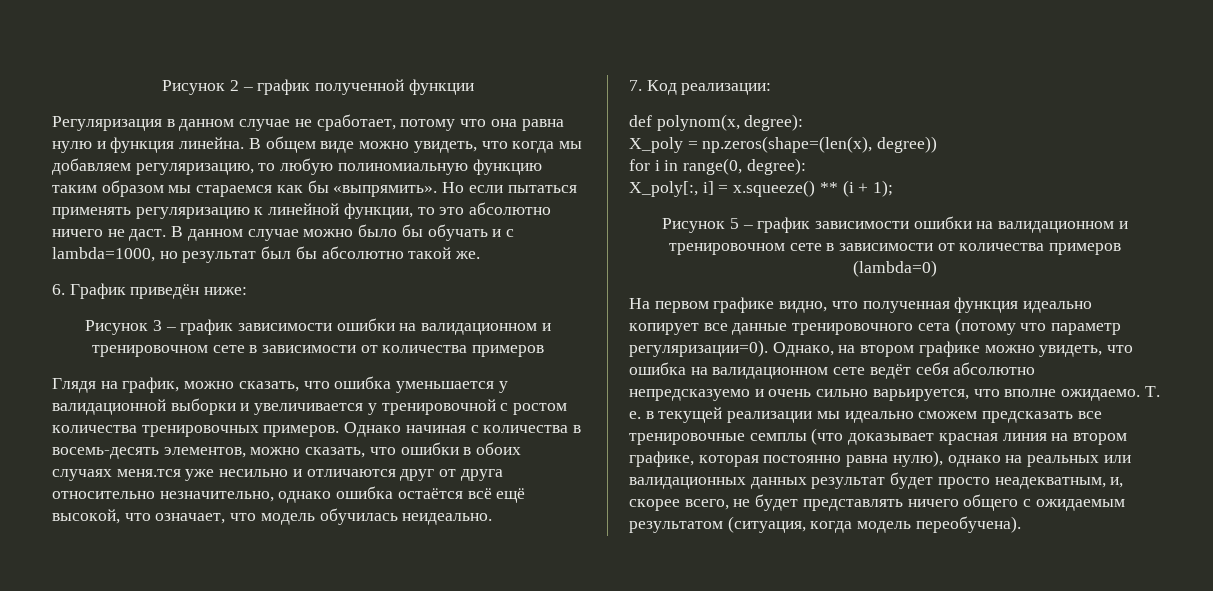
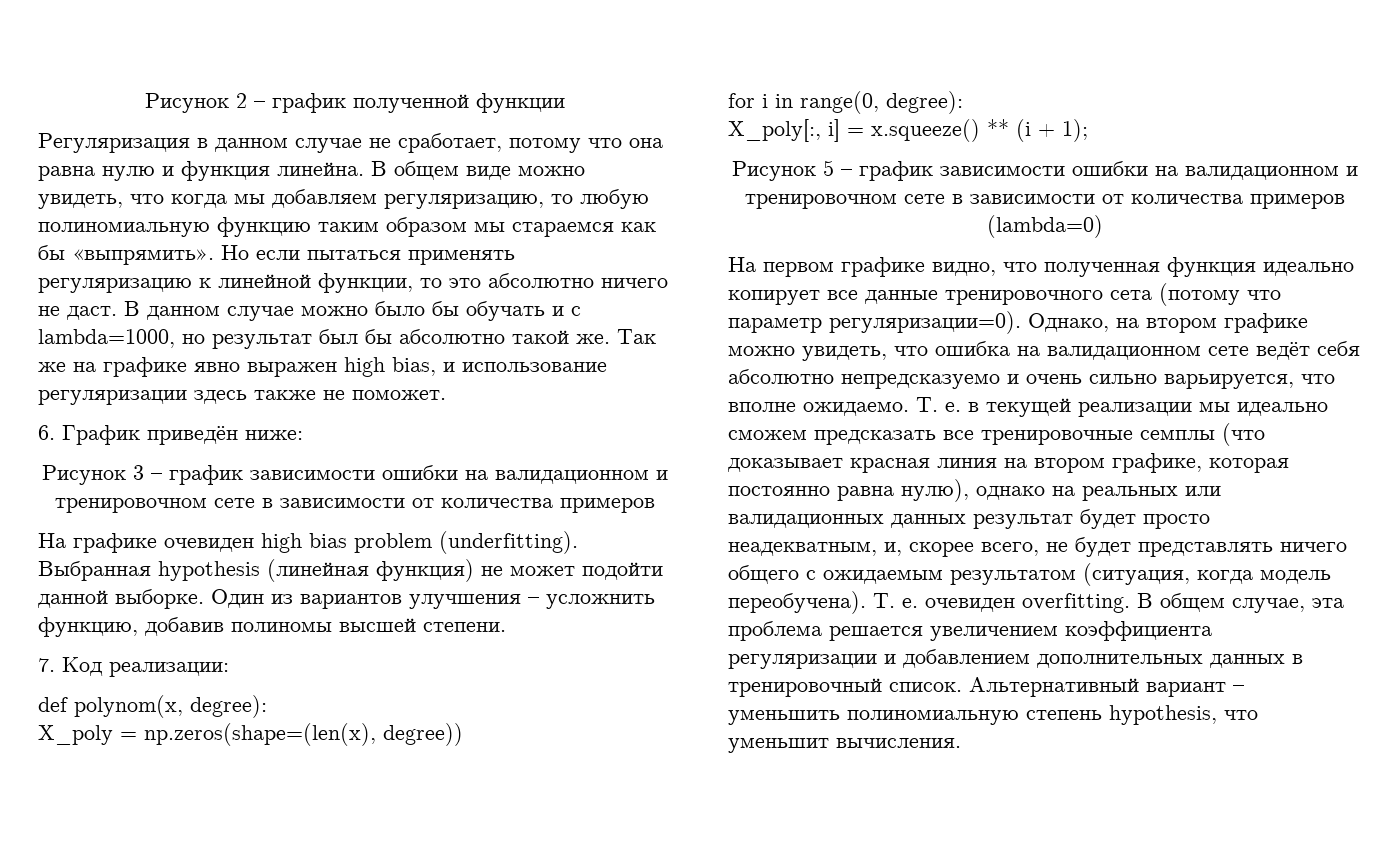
(481, 255) none -> [617,329,656,344] [38,357,607,377] [38,390,446,405] Так же на графике явно выражен high bias, и использование регуляризации здесь также не поможет.
[52,376,508,393] [52,398,568,415] [52,422,582,437] [52,442,522,459] [52,469,503,481] [52,486,526,503] [52,508,493,525] Глядя на график, можно сказать, что ошибка уменьшается у валидационной выборки и увеличивается у тренировочной с ростом количества тренировочных примеров. Однако начиная с количества в восемь-десять элементов, можно сказать, что ошибки в обоих случаях меня.тся уже несильно и отличаются друг от друга относительно незначительно, однако ошибка остаётся всё ещё высокой, что означает, что модель обучилась неидеально. -> [38,531,578,554] [38,559,663,582] [38,589,655,609] [38,617,506,637] На графике очевиден high bias problem (underfitting). Выбранная hypothesis (линейная функция) не может подойти данной выборке. Один из вариантов улучшения – усложнить функцию, добавив полиномы высшей степени.
(1021, 524) none -> [873,593,1344,613] [728,621,1212,641] [728,649,1303,669] [728,677,1244,697] [728,705,1258,725] [728,738,961,753] Т. е. очевиден overfitting. В общем случае, эта проблема решается увеличением коэффициента регуляризации и добавлением дополнительных данных в тренировочный список. Альтернативный вариант – уменьшить полиномиальную степень hypothesis, что уменьшит вычисления.

